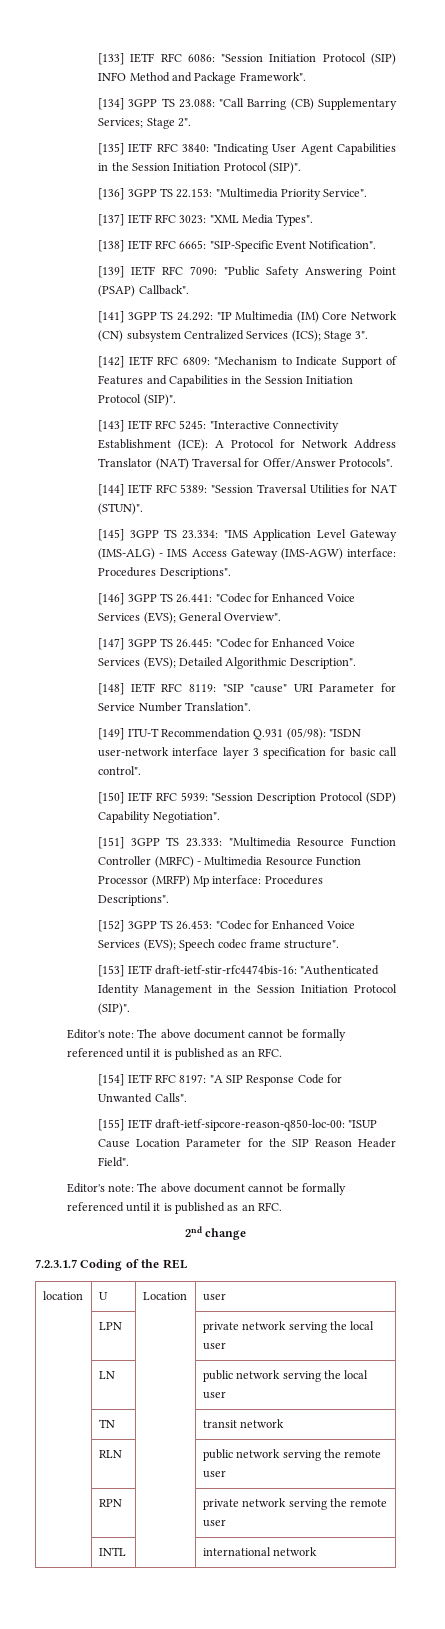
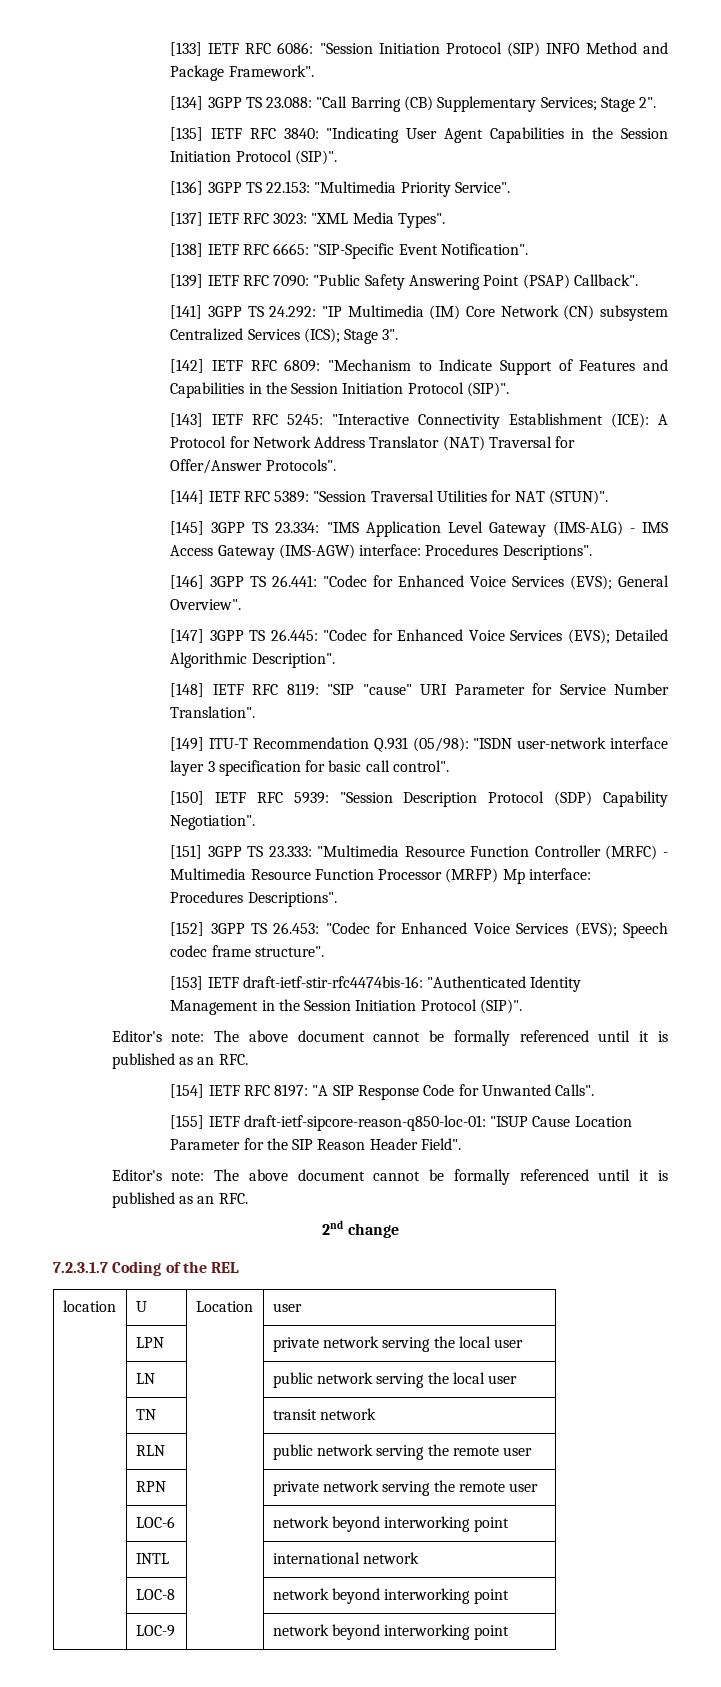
[154,1119,345,1131] draft-ietf-sipcore-reason-q850-loc-00: -> [243,1115,486,1131] draft-ietf-sipcore-reason-q850-loc-01:
[98,1547,126,1556] [202,1547,318,1556] INTL | | international network -> [135,1516,175,1528] [272,1516,509,1532] [135,1553,169,1564] [272,1552,420,1564] [135,1589,175,1600] [272,1588,509,1604] [135,1625,175,1637] [272,1624,509,1640] LOC-6 | | network beyond interworking point // | INTL | | international network // | LOC-8 | | network beyond interworking point // | LOC-9 | | network beyond interworking point

